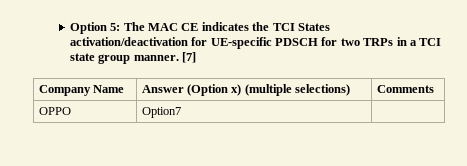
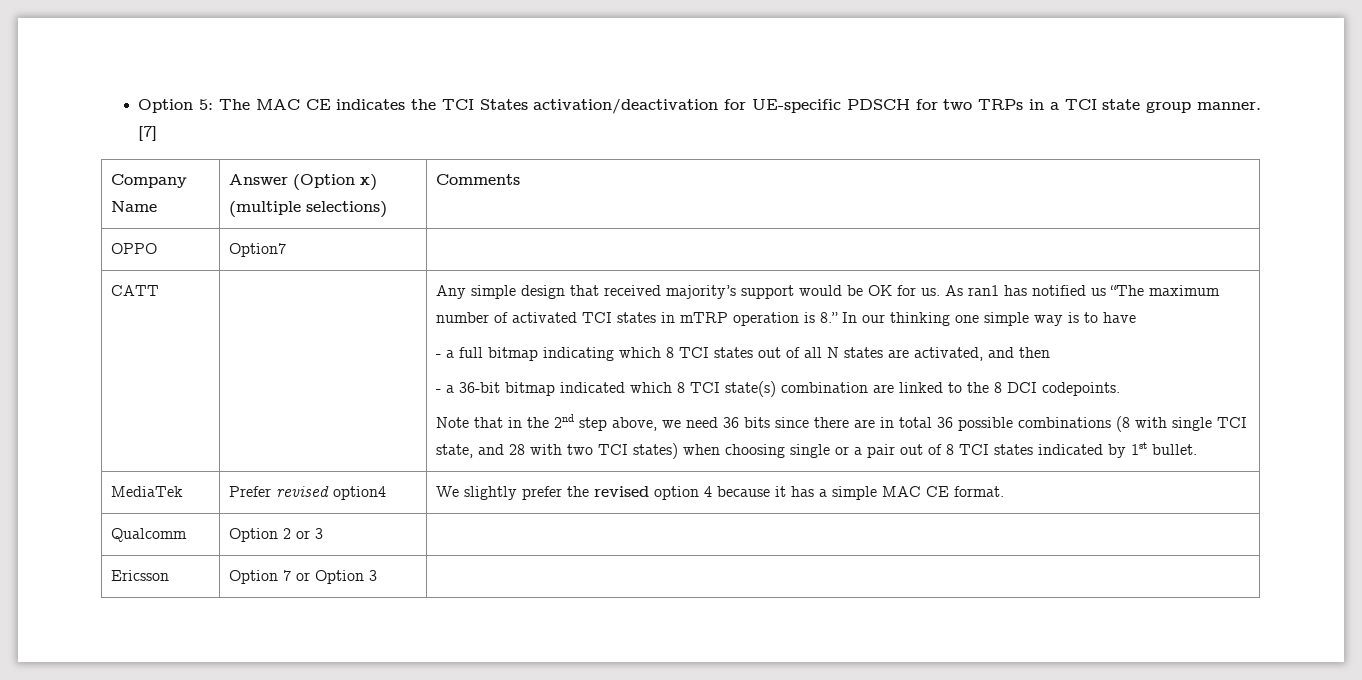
(181, 112) none -> [110,285,159,296] [435,285,1220,299] [435,312,1136,326] [435,347,1050,361] [435,381,1120,397] [435,414,1247,432] [435,442,1197,459] [110,486,183,497] [228,486,386,500] [435,486,1004,500] [110,528,187,542] [228,528,323,542] [110,570,169,581] [228,570,377,584] // CATT | | Any simple design that received majority’s support would be OK for us. As ran1 has notified us “The maximum number of activated TCI states in mTRP operation is 8.” In our thinking one simple way is to have // - a full bitmap indicating which 8 TCI states out of all N states are activated, and then // - a 36-bit bitmap indicated which 8 TCI state(s) combination are linked to the 8 DCI codepoints. // Note that in the 2nd step above, we need 36 bits since there are in total 36 possible combinations (8 with single TCI state, and 28 with two TCI states) when choosing single or a pair out of 8 TCI states indicated by 1st bullet. // MediaTek | Prefer revised option4 | We slightly prefer the revised option 4 because it has a simple MAC CE format. // Qualcomm | Option 2 or 3 | // Ericsson | Option 7 or Option 3 |

